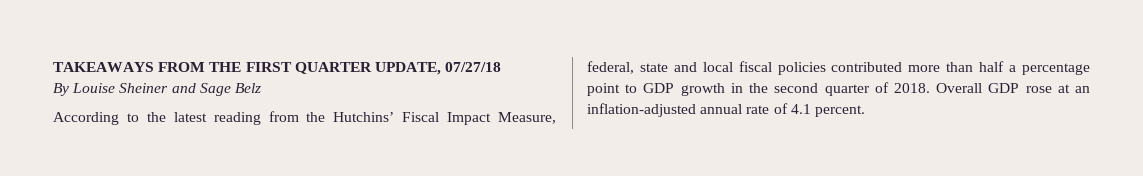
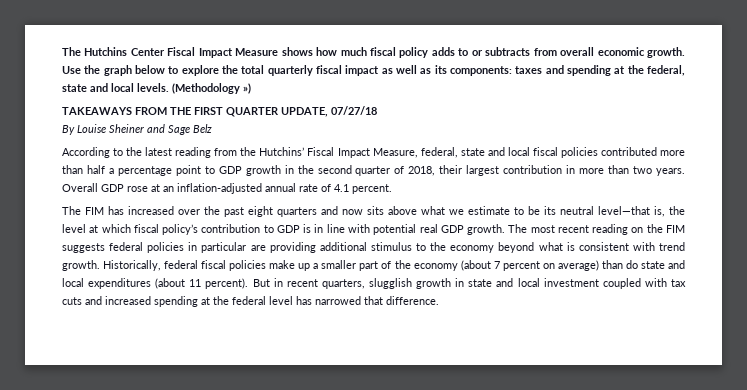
(53, 67) none -> [62,47,686,58] [62,65,685,76] [62,83,251,94] The Hutchins Center Fiscal Impact Measure shows how much fiscal policy adds to or subtracts from overall economic growth. Use the graph below to explore the total quarterly fiscal impact as well as its components: taxes and spending at the federal, state and local levels. (Methodology ») //
[893,83,930,93] 2018. -> [408,165,686,176] 2018, their largest contribution in more than two years.
(865, 111) none -> [62,206,685,217] [62,224,685,235] [62,242,686,253] [62,260,685,271] [62,278,686,289] [62,296,439,307] // The FIM has increased over the past eight quarters and now sits above what we estimate to be its neutral level—that is, the level at which fiscal policy’s contribution to GDP is in line with potential real GDP growth. The most recent reading on the FIM suggests federal policies in particular are providing additional stimulus to the economy beyond what is consistent with trend growth. Historically, federal fiscal policies make up a smaller part of the economy (about 7 percent on average) than do state and local expenditures (about 11 percent). But in recent quarters, slugglish growth in state and local investment coupled with tax cuts and increased spending at the federal level has narrowed that difference.

